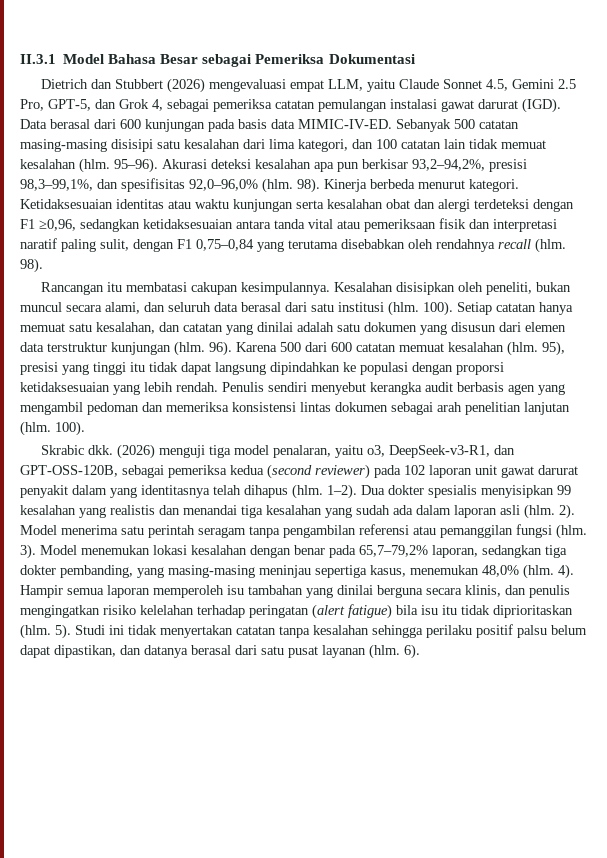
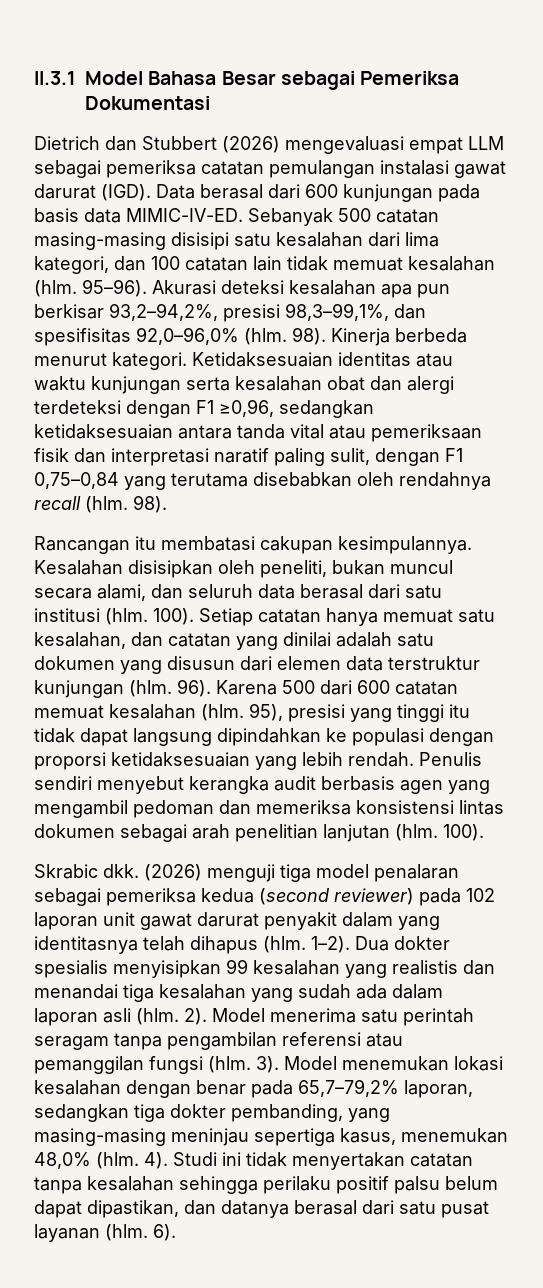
[327,79,576,92] [20,99,163,111] LLM, yaitu Claude Sonnet 4.5, Gemini 2.5 Pro, GPT-5, dan Grok 4, -> [468,136,504,150] LLM
[272,445,515,458] [20,465,118,477] penalaran, yaitu o3, DeepSeek-v3-R1, dan GPT-OSS-120B, -> [374,864,459,882] penalaran
[20,585,570,598] [20,604,573,619] [20,624,71,639] Hampir semua laporan memperoleh isu tambahan yang dinilai berguna secara klinis, dan penulis mengingatkan risiko kelelahan terhadap peringatan (alert fatigue) bila isu itu tidak diprioritaskan (hlm. 5). -> (168, 1160) none

